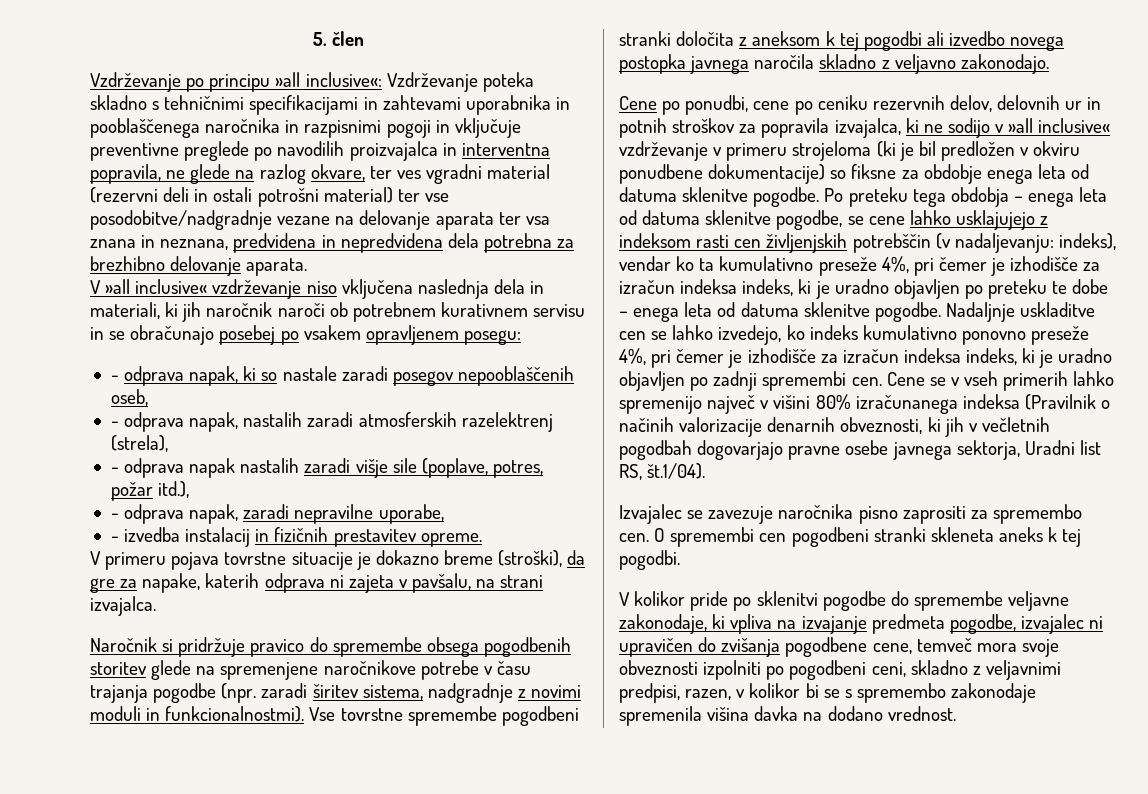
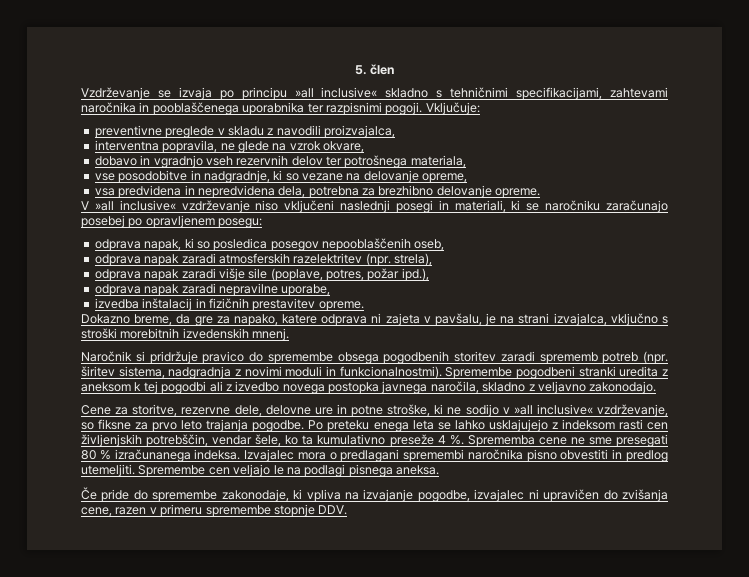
(181, 82) none -> [157,87,212,100] se izvaja
[305,72,534,92] [90,95,570,115] [90,118,521,138] [90,141,457,161] inclusive«: Vzdrževanje poteka skladno s tehničnimi specifikacijami in zahtevami uporabnika in pooblaščenega naročnika in razpisnimi pogoji in vključuje preventivne preglede po navodilih proizvajalca in -> [321,87,669,100] [81,102,480,115] [94,125,395,138] inclusive« skladno s tehničnimi specifikacijami, zahtevami naročnika in pooblaščenega uporabnika ter razpisnimi pogoji. Vključuje: // preventivne preglede v skladu z navodili proizvajalca, //
[259,164,306,184] razlog -> [289,141,321,151] vzrok
[369,164,551,184] [90,187,449,207] [90,210,550,230] [90,235,229,250] ter ves vgradni material (rezervni deli in ostali potrošni material) ter vse posodobitve/nadgradnje vezane na delovanje aparata ter vsa znana in neznana, -> [94,155,466,168] [94,170,468,183] [94,188,115,196] // dobavo in vgradnjo vseh rezervnih delov ter potrošnega materiala, // vse posodobitve in nadgradnje, ki so vezane na delovanje opreme, // vsa
[447,233,479,248] dela -> [278,186,306,198] dela,
[246,258,308,276] aparata. -> [495,188,541,198] opreme.
[341,279,545,299] [90,302,586,322] [90,325,215,345] vključena naslednja dela in materiali, ki jih naročnik naroči ob potrebnem kurativnem servisu in se obračunajo -> [284,200,669,213] vključeni naslednji posegi in materiali, ki se naročniku zaračunajo
[303,325,361,340] vsakem -> (143, 223) none
[110,375,119,381] - -> (263, 223) none
[282,366,388,381] nastale zaradi -> [213,238,268,251] posledica
[110,412,553,432] [110,435,168,452] [110,458,300,478] - odprava napak, nastalih zaradi atmosferskih razelektrenj (strela), // - odprava napak nastalih -> [94,253,432,266] [94,269,180,281] odprava napak zaradi atmosferskih razelektritev (npr. strela), // odprava napak
[158,481,190,498] [110,504,239,524] itd.), // - odprava napak, -> [401,268,429,281] [94,284,180,296] ipd.), // odprava napak
[110,527,251,547] - izvedba instalacij -> [94,298,193,311] izvedba inštalacij
[90,550,563,570] V primeru pojava tovrstne situacije je dokazno breme (stroški), -> [81,314,173,326] Dokazno breme,
[142,573,260,593] napake, katerih -> [233,314,318,326] napako, katere
(472, 583) none -> [485,313,497,326] je
[90,596,156,616] izvajalca. -> [553,313,668,326] [81,328,290,341] izvajalca, vključno s stroški morebitnih izvedenskih mnenj.
[151,660,531,680] [90,683,308,703] glede na spremenjene naročnikove potrebe v času trajanja pogodbe (npr. zaradi -> [500,351,668,364] zaradi sprememb potreb (npr.
[427,683,513,703] nadgradnje -> [168,366,232,379] nadgradnja
[309,706,579,726] [619,31,735,46] Vse tovrstne spremembe pogodbeni stranki določita -> [445,366,659,379] Spremembe pogodbeni stranki uredita
(944, 38) none -> [225,384,232,391] z
[754,54,815,69] naročila -> [430,381,479,394] naročila,
[662,95,1102,115] [619,118,901,138] po ponudbi, cene po ceniku rezervnih delov, delovnih ur in potnih stroškov za popravila izvajalca, -> [115,404,431,417] za storitve, rezervne dele, delovne ure in potne stroške,
[619,141,1081,161] [619,164,1090,184] [619,187,1108,207] [619,210,905,230] vzdrževanje v primeru strojeloma (ki je bil predložen v okviru ponudbene dokumentacije) so fiksne za obdobje enega leta od datuma sklenitve pogodbe. Po preteku tega obdobja – enega leta od datuma sklenitve pogodbe, se cene -> [597,404,668,417] [81,419,451,432] vzdrževanje, so fiksne za prvo leto trajanja pogodbe. Po preteku enega leta se
[852,233,1116,253] [619,256,1101,276] [619,279,1109,299] [619,302,1096,322] [619,325,1090,345] [619,348,1113,368] [619,371,1115,391] [619,394,1111,414] [619,417,1050,437] [619,440,1101,460] [619,463,706,480] [619,504,1082,524] [619,527,1082,547] [619,550,680,570] [619,591,1070,611] potrebščin (v nadaljevanju: indeks), vendar ko ta kumulativno preseže 4%, pri čemer je izhodišče za izračun indeksa indeks, ki je uradno objavljen po preteku te dobe – enega leta od datuma sklenitve pogodbe. Nadaljnje uskladitve cen se lahko izvedejo, ko indeks kumulativno ponovno preseže 4%, pri čemer je izhodišče za izračun indeksa indeks, ki je uradno objavljen po zadnji spremembi cen. Cene se v vseh primerih lahko spremenijo največ v višini 80% izračunanega indeksa (Pravilnik o načinih valorizacije denarnih obveznosti, ki jih v večletnih pogodbah dogovarjajo pravne osebe javnega sektorja, Uradni list RS, št.1/04). // Izvajalec se zavezuje naročnika pisno zaprositi za spremembo cen. O spremembi cen pogodbeni stranki skleneta aneks k tej pogodbi. // V kolikor pride po sklenitvi pogodbe do spremembe veljavne -> [146,434,668,447] [81,449,668,462] [81,464,439,477] [81,487,218,502] potrebščin, vendar šele, ko ta kumulativno preseže 4 %. Sprememba cene ne sme presegati 80 % izračunanega indeksa. Izvajalec mora o predlagani spremembi naročnika pisno obvestiti in predlog utemeljiti. Spremembe cen veljajo le na podlagi pisnega aneksa. // Če pride do spremembe
[871,614,945,634] predmeta -> (414, 495) none
[785,637,1059,657] [619,660,1061,680] [619,683,1037,703] [619,706,956,726] pogodbene cene, temveč mora svoje obveznosti izpolniti po pogodbeni ceni, skladno z veljavnimi predpisi, razen, v kolikor bi se s spremembo zakonodaje spremenila višina davka na dodano vrednost. -> [81,504,348,517] cene, razen v primeru spremembe stopnje DDV.

